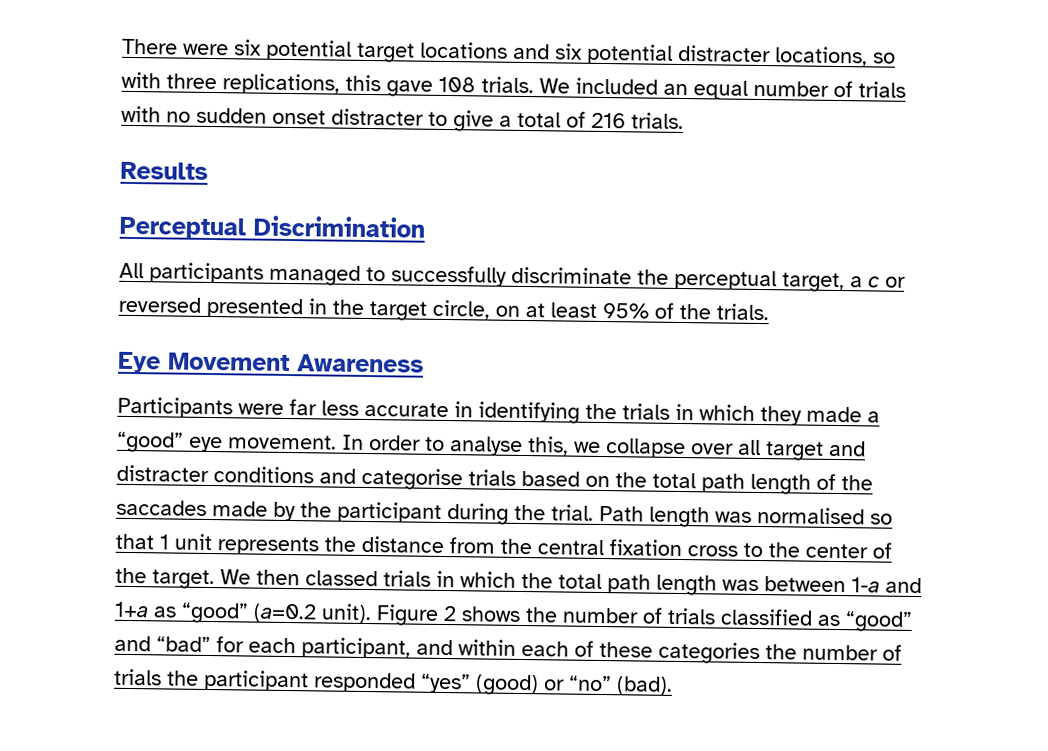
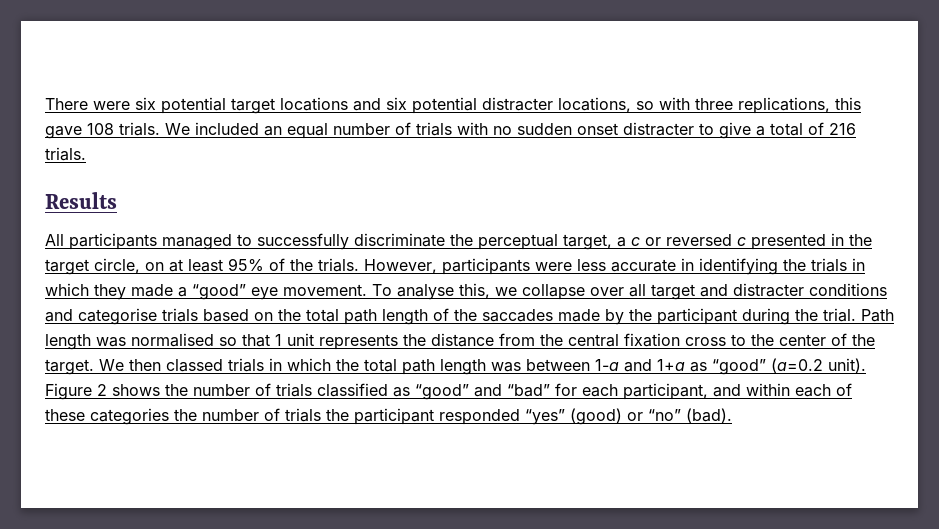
[119,215,426,240] // Perceptual Discrimination -> (117, 200) none
(201, 304) none -> [737,237,746,246] c
[118,351,424,374] [117,396,317,419] // Eye Movement Awareness // Participants were far -> [364,258,572,275] However, participants were
[342,434,445,451] In order to -> [372,284,392,296] To

